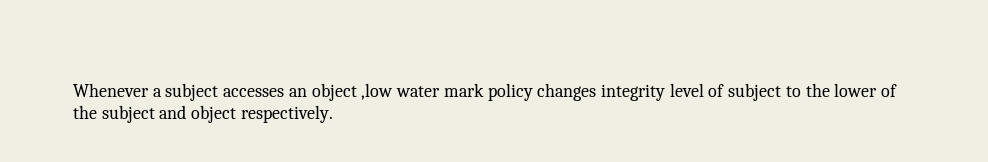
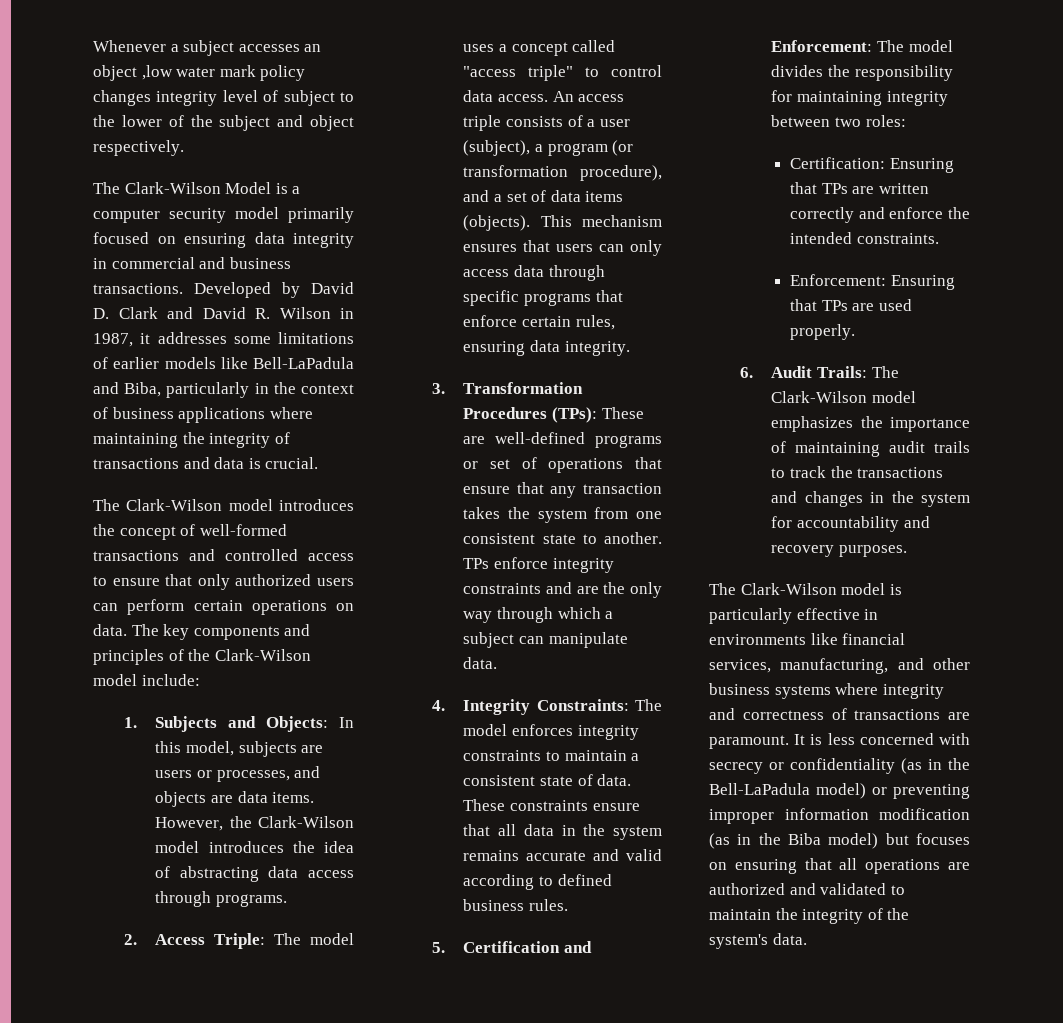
(333, 114) none -> [93,182,301,194] [93,207,354,223] [93,232,354,248] [93,257,291,269] [93,282,354,298] [93,307,354,319] [93,332,354,347] [93,357,354,369] [93,382,354,398] [93,407,313,423] [93,432,290,448] [93,457,319,469] [93,499,354,511] [93,524,287,540] [93,549,354,561] [93,574,354,590] [93,599,354,615] [93,624,311,640] [93,649,311,665] [93,674,200,686] [124,716,354,732] [155,741,324,757] [155,766,321,782] [155,791,315,807] [155,816,354,831] [155,841,354,853] [155,866,354,882] [155,891,287,907] [124,933,354,949] [463,40,616,56] [463,65,662,81] [463,90,625,102] [463,115,630,131] [463,140,634,156] [463,165,662,181] [463,190,624,202] [463,215,662,231] [463,240,662,256] [463,265,605,281] [463,290,623,306] [463,315,615,330] [463,340,630,356] [432,382,584,394] [463,407,644,423] [463,432,662,448] [463,457,662,473] [463,482,662,498] [463,507,662,523] [463,532,662,544] [463,557,614,573] [463,582,662,598] [463,607,614,623] [463,632,628,648] [463,657,498,669] [432,699,662,715] [463,724,639,740] [463,750,640,761] [463,774,632,786] [463,799,640,811] [463,824,662,840] [463,849,662,861] [463,874,612,890] [463,899,568,911] [432,941,592,953] [771,40,953,52] [771,65,953,81] [771,90,948,106] [771,115,906,127] [790,157,954,173] [790,182,929,194] [790,207,970,223] [790,232,939,244] [790,274,955,290] [790,299,912,311] [790,324,856,340] [740,366,899,378] [771,391,916,403] [771,416,970,432] [771,441,970,457] [771,466,944,478] [771,491,970,507] [771,516,930,532] [771,545,907,557] [709,583,902,595] [709,608,879,624] [709,633,906,645] [709,658,970,674] [709,683,944,699] [709,708,970,720] [709,733,970,749] [709,758,970,774] [709,783,970,799] [709,808,970,824] [709,833,970,849] [709,858,970,874] [709,883,905,895] [709,908,910,924] [709,933,807,949] // The Clark-Wilson Model is a computer security model primarily focused on ensuring data integrity in commercial and business transactions. Developed by David D. Clark and David R. Wilson in 1987, it addresses some limitations of earlier models like Bell-LaPadula and Biba, particularly in the context of business applications where maintaining the integrity of transactions and data is crucial. // The Clark-Wilson model introduces the concept of well-formed transactions and controlled access to ensure that only authorized users can perform certain operations on data. The key components and principles of the Clark-Wilson model include: // 1. Subjects and Objects: In this model, subjects are users or processes, and objects are data items. However, the Clark-Wilson model introduces the idea of abstracting data access through programs. // 2. Access Triple: The model uses a concept called "access triple" to control data access. An access triple consists of a user (subject), a program (or transformation procedure), and a set of data items (objects). This mechanism ensures that users can only access data through specific programs that enforce certain rules, ensuring data integrity. // 3. Transformation Procedures (TPs): These are well-defined programs or set of operations that ensure that any transaction takes the system from one consistent state to another. TPs enforce integrity constraints and are the only way through which a subject can manipulate data. // 4. Integrity Constraints: The model enforces integrity constraints to maintain a consistent state of data. These constraints ensure that all data in the system remains accurate and valid according to defined business rules. // 5. Certification and Enforcement: The model divides the responsibility for maintaining integrity between two roles: // Certification: Ensuring that TPs are written correctly and enforce the intended constraints. // Enforcement: Ensuring that TPs are used properly. // 6. Audit Trails: The Clark-Wilson model emphasizes the importance of maintaining audit trails to track the transactions and changes in the system for accountability and recovery purposes. // The Clark-Wilson model is particularly effective in environments like financial services, manufacturing, and other business systems where integrity and correctness of transactions are paramount. It is less concerned with secrecy or confidentiality (as in the Bell-LaPadula model) or preventing improper information modification (as in the Biba model) but focuses on ensuring that all operations are authorized and validated to maintain the integrity of the system's data.

